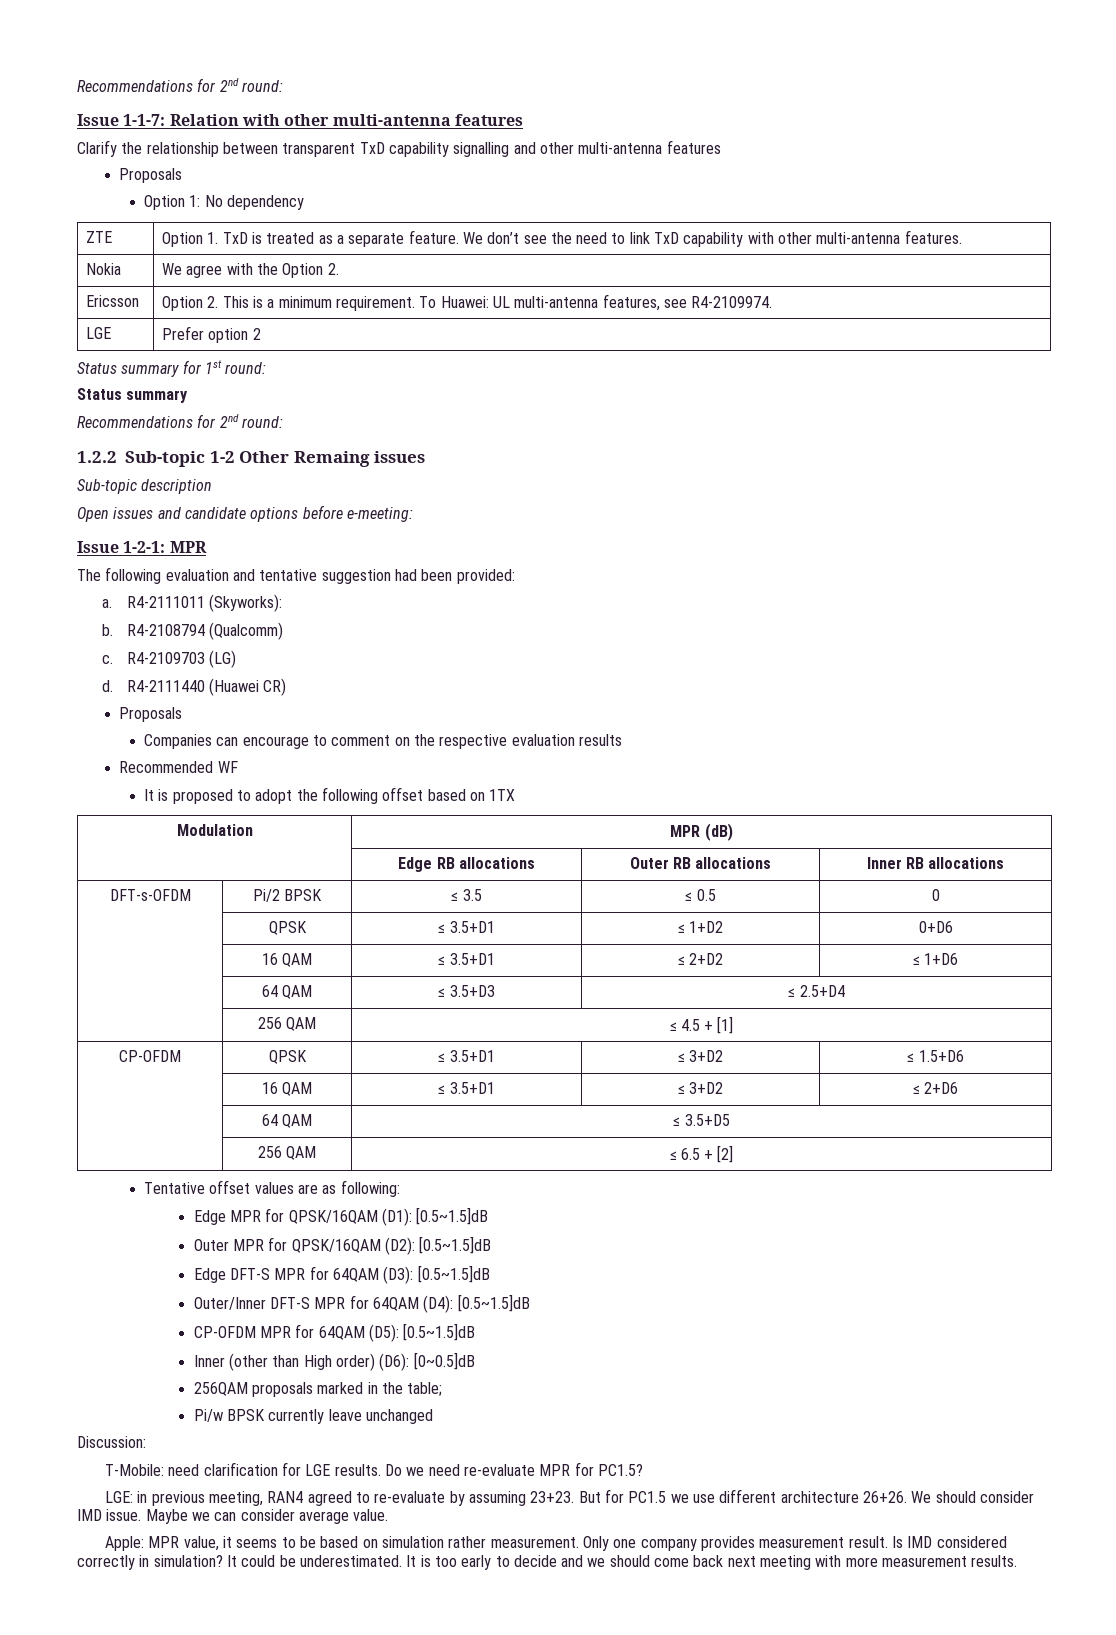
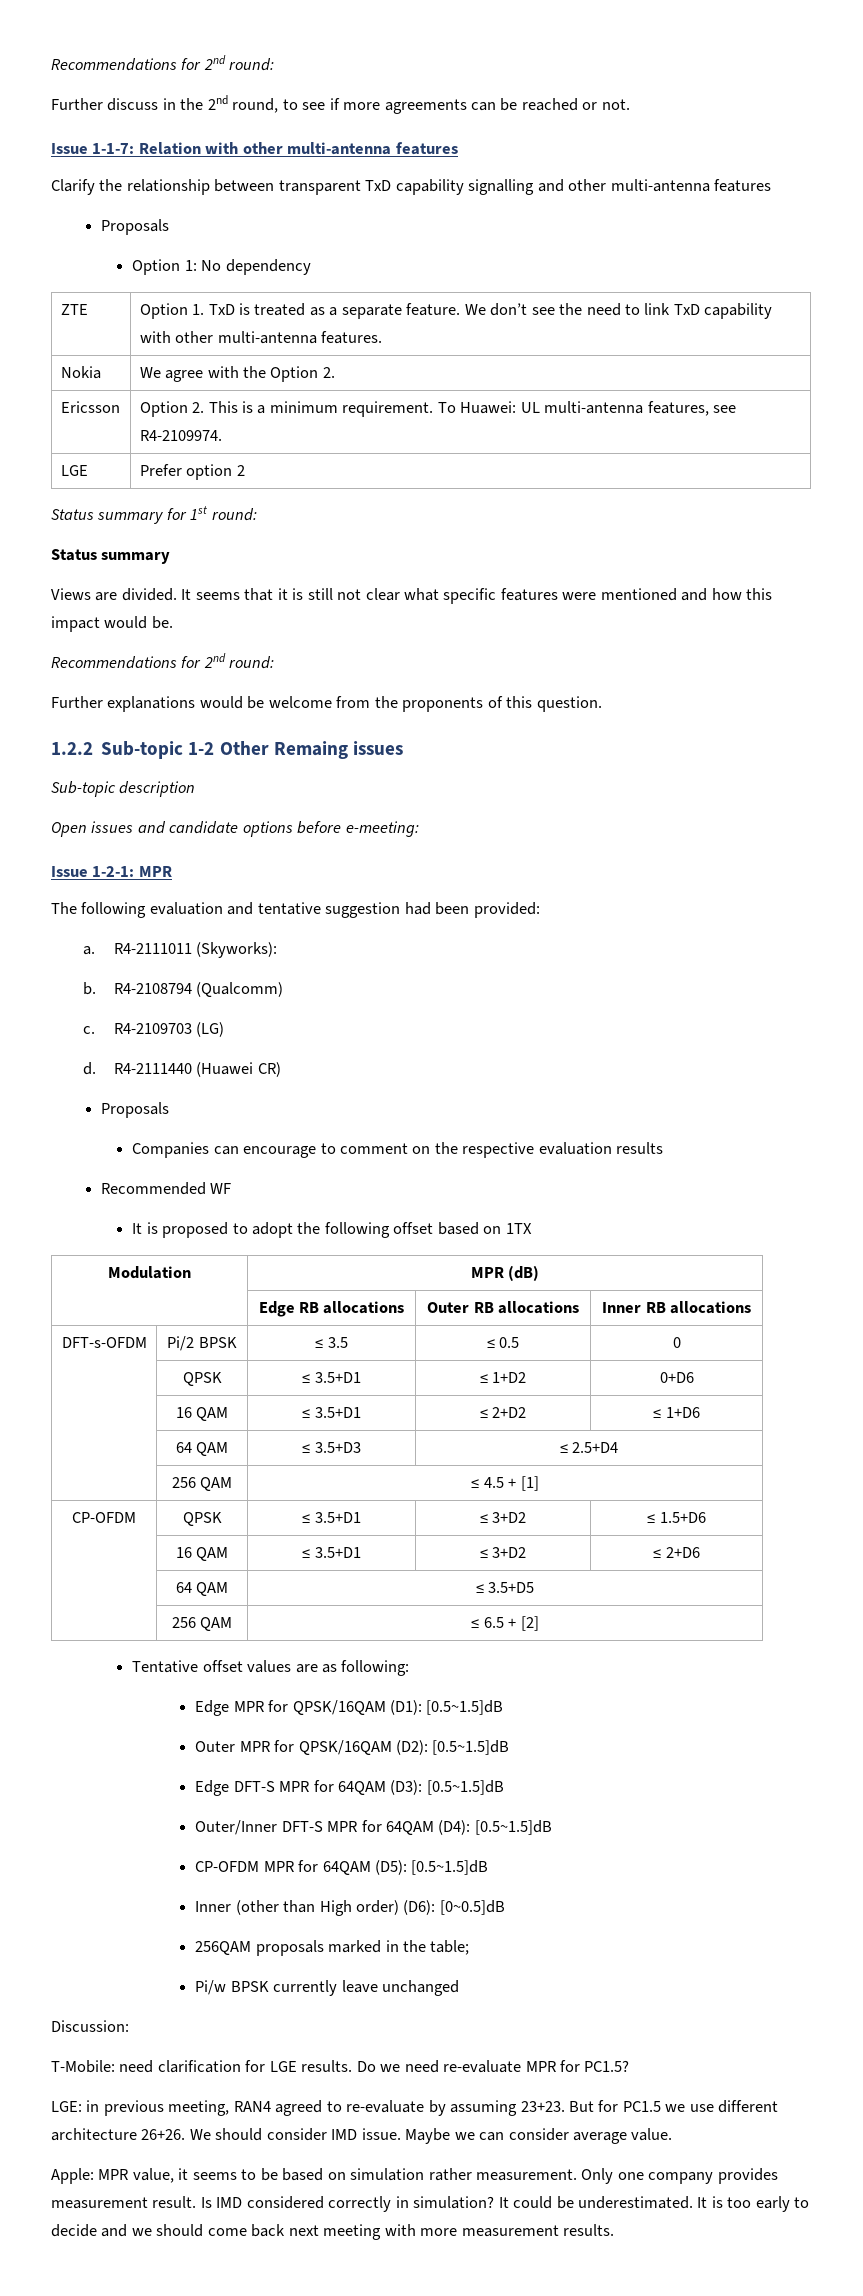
[77,78,283,92] Recommendations for 2nd round: -> [51,55,275,71] [51,95,630,114] Recommendations for 2nd round: // Further discuss in the 2nd round, to see if more agreements can be reached or not.
[77,414,283,428] Recommendations for 2nd round: -> [51,588,773,604] [51,616,173,632] [51,653,275,669] [51,696,602,712] Views are divided. It seems that it is still not clear what specific features were mentioned and how this impact would be. // Recommendations for 2nd round: // Further explanations would be welcome from the proponents of this question.

